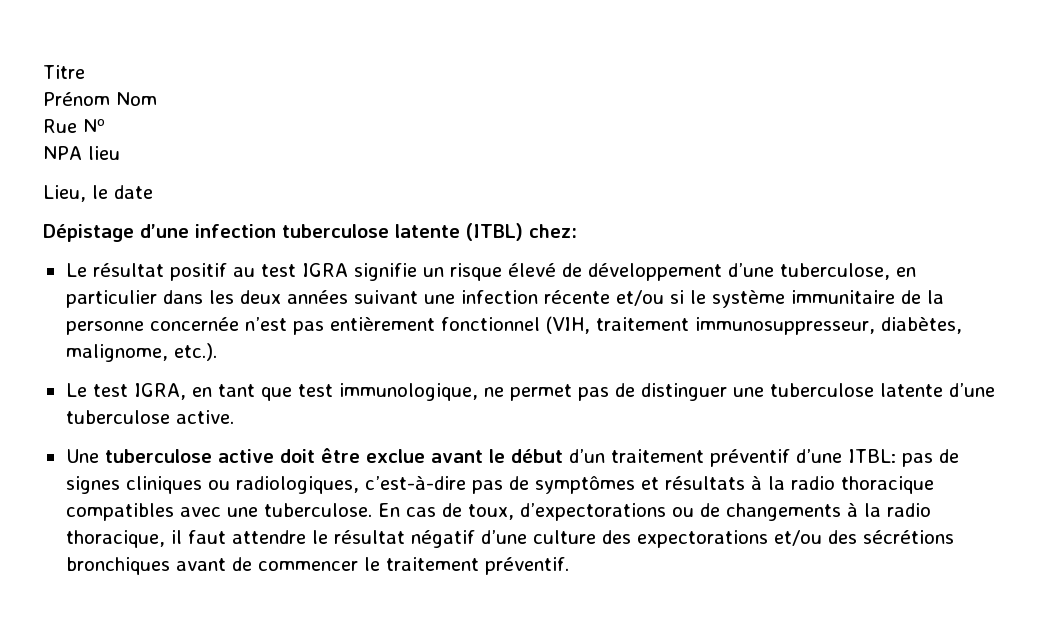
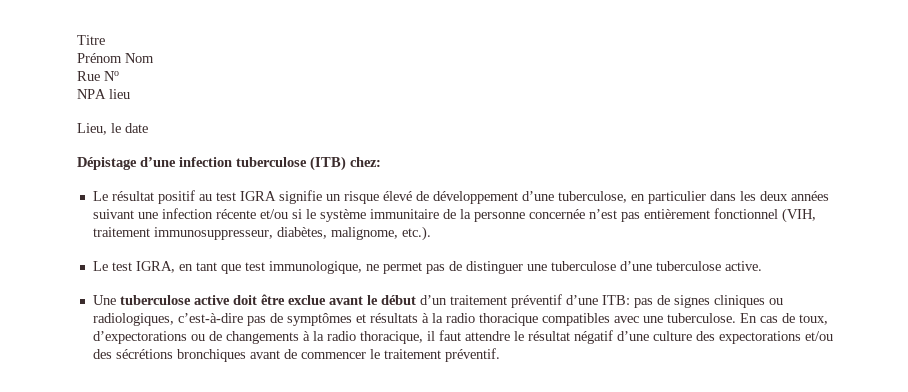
[395,223,523,241] latente (ITBL) -> [310,156,346,171] (ITB)
[879,383,943,397] latente -> (616, 266) none
[847,449,896,463] ITBL: -> [601,295,630,305] ITB:

